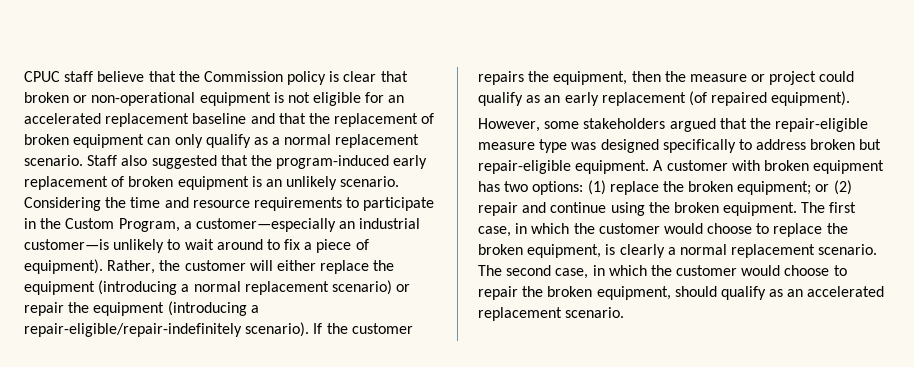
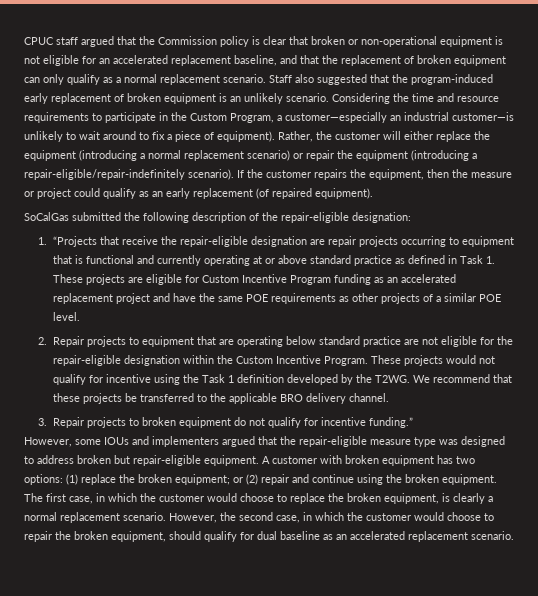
[97,71,145,82] believe -> [81,36,114,47] argued
[192,113,247,124] baseline -> [234,55,277,66] baseline,
(851, 98) none -> [24,212,411,223] [38,236,514,247] [52,255,495,266] [52,274,456,285] [52,293,501,304] [52,312,80,321] [38,336,513,347] [52,355,495,366] [52,374,512,385] [52,393,389,404] [38,417,413,428] // SoCalGas submitted the following description of the repair-eligible designation: // 1. “Projects that receive the repair-eligible designation are repair projects occurring to equipment that is functional and currently operating at or above standard practice as defined in Task 1. These projects are eligible for Custom Incentive Program funding as an accelerated replacement project and have the same POE requirements as other projects of a similar POE level. // 2. Repair projects to equipment that are operating below standard practice are not eligible for the repair-eligible designation within the Custom Incentive Program. These projects would not qualify for incentive using the Task 1 definition developed by the T2WG. We recommend that these projects be transferred to the applicable BRO delivery channel. // 3. Repair projects to broken equipment do not qualify for incentive funding.”
[583,118,666,129] stakeholders -> [104,436,219,447] IOUs and implementers
[662,139,736,153] specifically -> (505, 441) none
[478,265,502,276] The -> [169,512,236,523] However, the
(766, 293) none -> [240,531,320,540] for dual baseline

